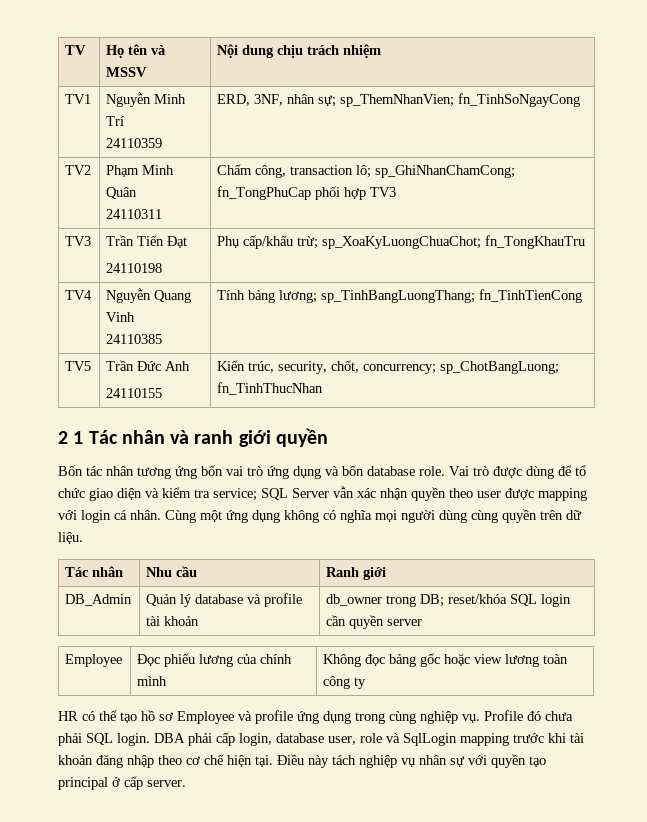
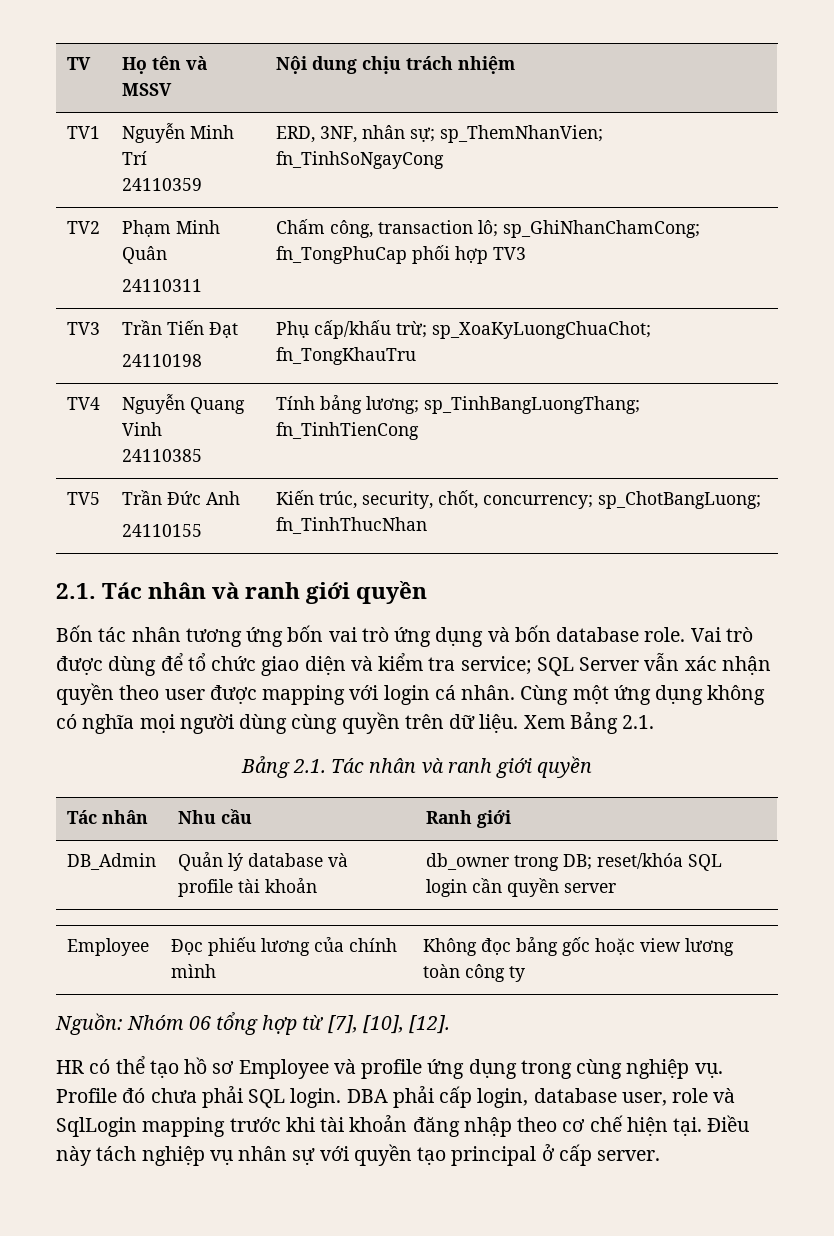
[58,431,84,444] 2 1 -> [56,583,96,599] 2.1.
(83, 538) none -> [523,712,655,734] [240,756,593,778] Xem Bảng 2.1. // Bảng 2.1. Tác nhân và ranh giới quyền
(367, 683) none -> [55,1012,451,1035] // Nguồn: Nhóm 06 tổng hợp từ [7], [10], [12].

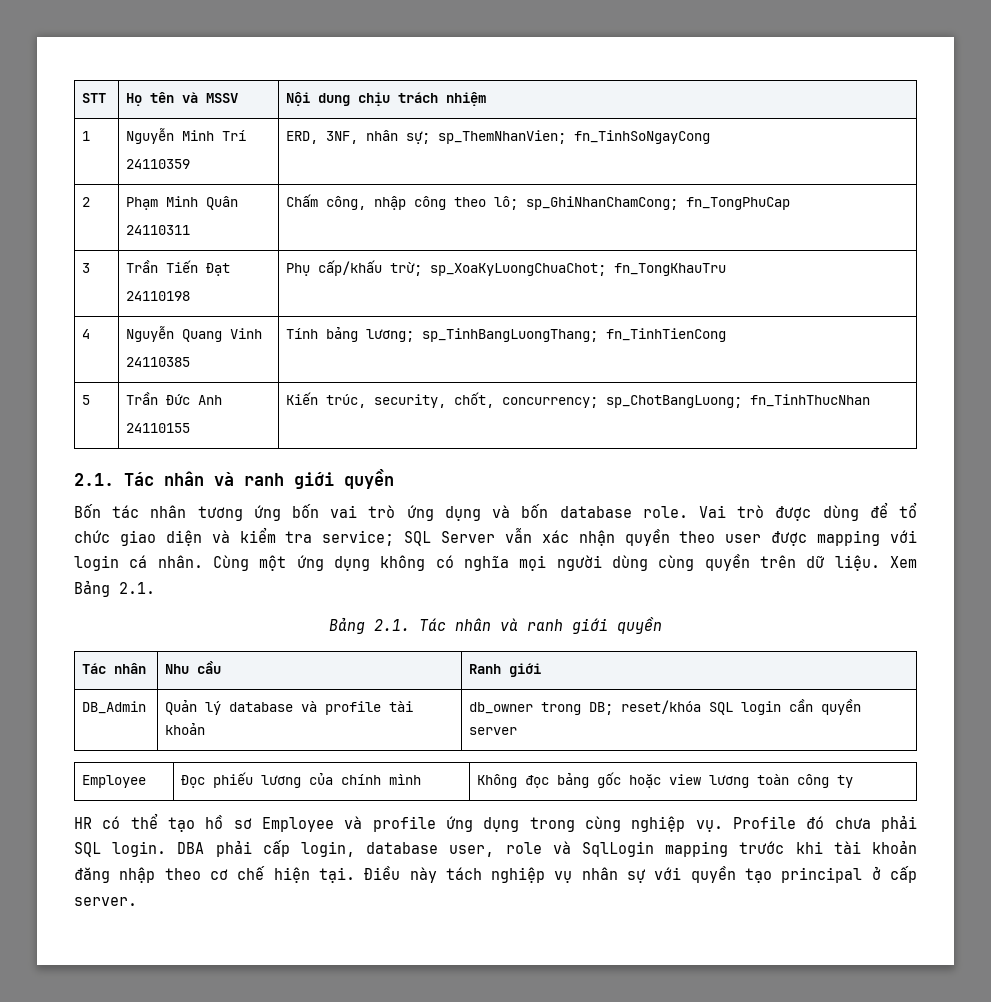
[66,57,91,70] TV -> [81,93,106,103] STT
[66,126,100,139] TV1 -> [81,131,90,141] 1
[66,221,100,234] TV2 -> [81,197,90,207] 2
[377,220,473,234] transaction -> [373,196,486,210] nhập công theo
[411,245,526,264] [66,322,100,335] phối hợp TV3 // TV3 -> [81,263,90,273] // 3
[66,397,100,410] TV4 -> [81,329,90,339] 4
[66,492,100,505] TV5 -> [81,395,90,405] 5
[55,1012,451,1035] // Nguồn: Nhóm 06 tổng hợp từ [7], [10], [12]. -> (853, 781) none

